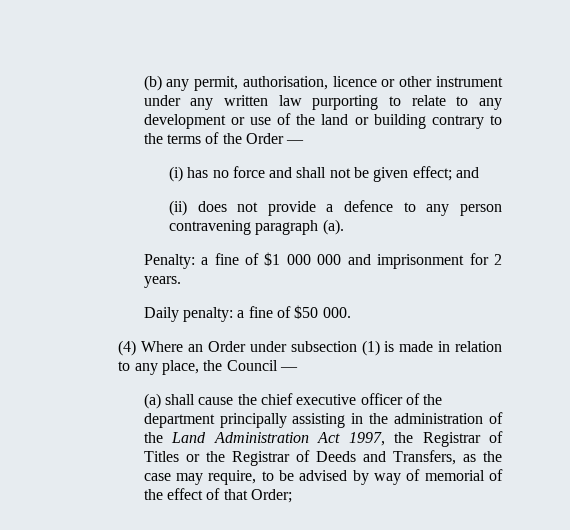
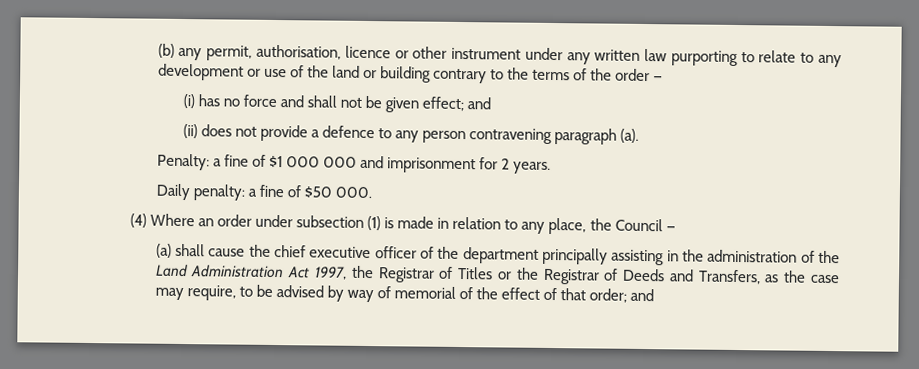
[245,133,284,144] Order -> [615,68,651,82] order
[208,341,247,352] Order -> [216,214,252,227] order
[250,489,292,503] Order; -> [589,288,655,303] order; and

